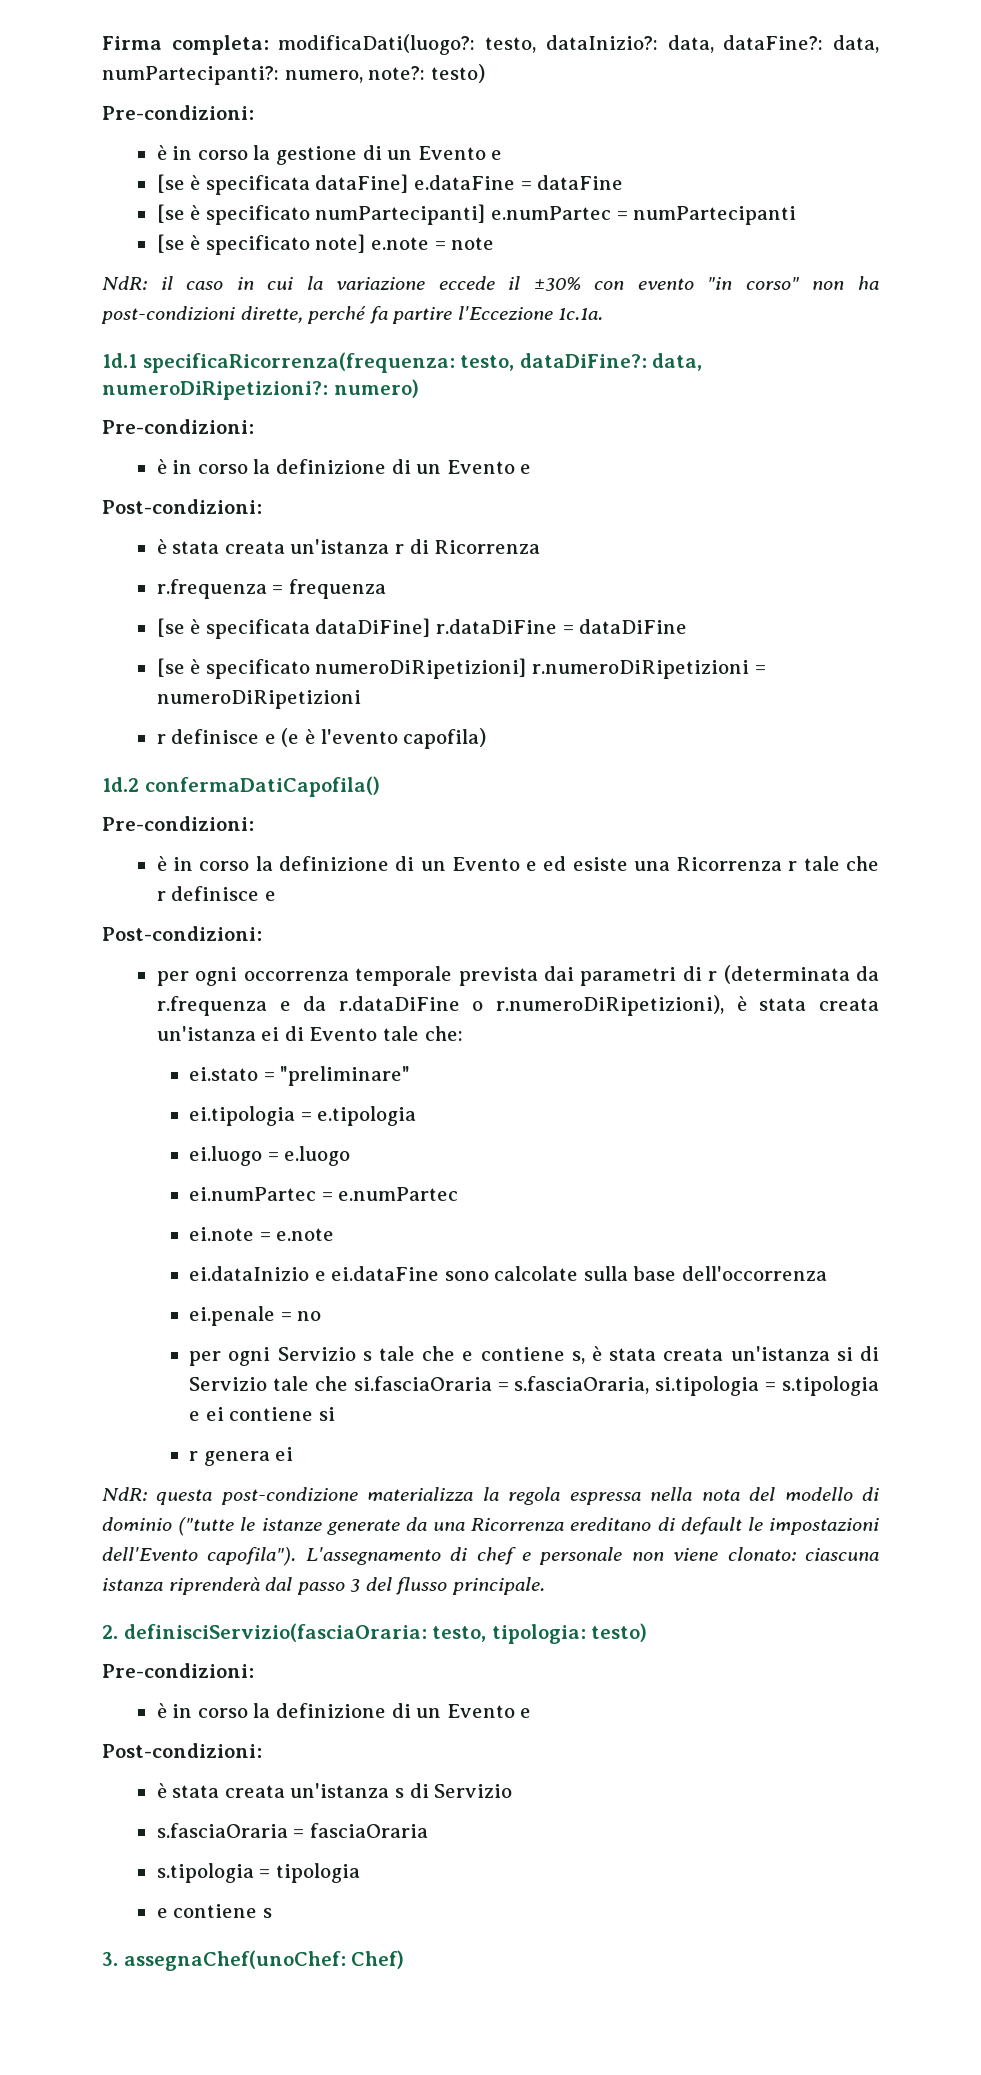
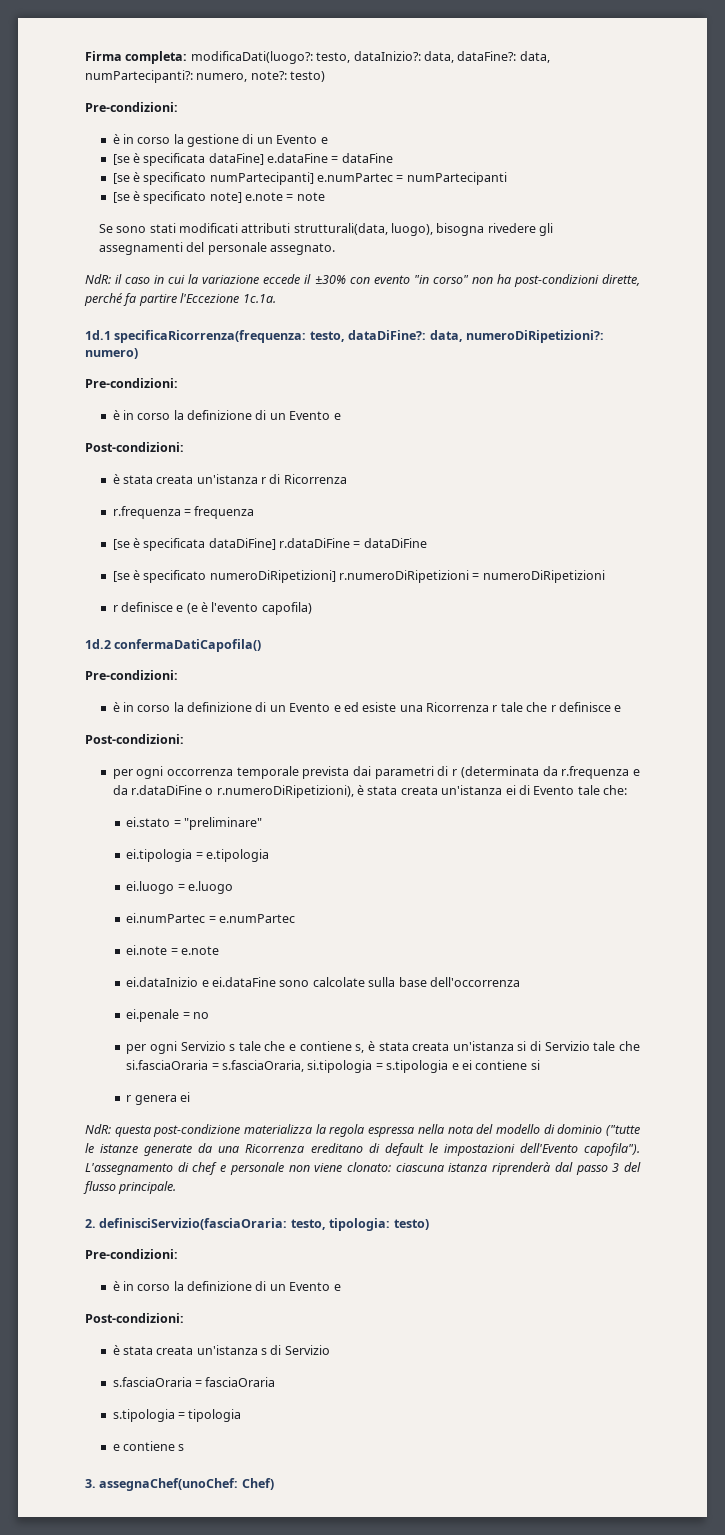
(495, 243) none -> [98,223,554,236] [98,242,335,255] // Se sono stati modificati attributi strutturali(data, luogo), bisogna rivedere gli assegnamenti del personale assegnato.

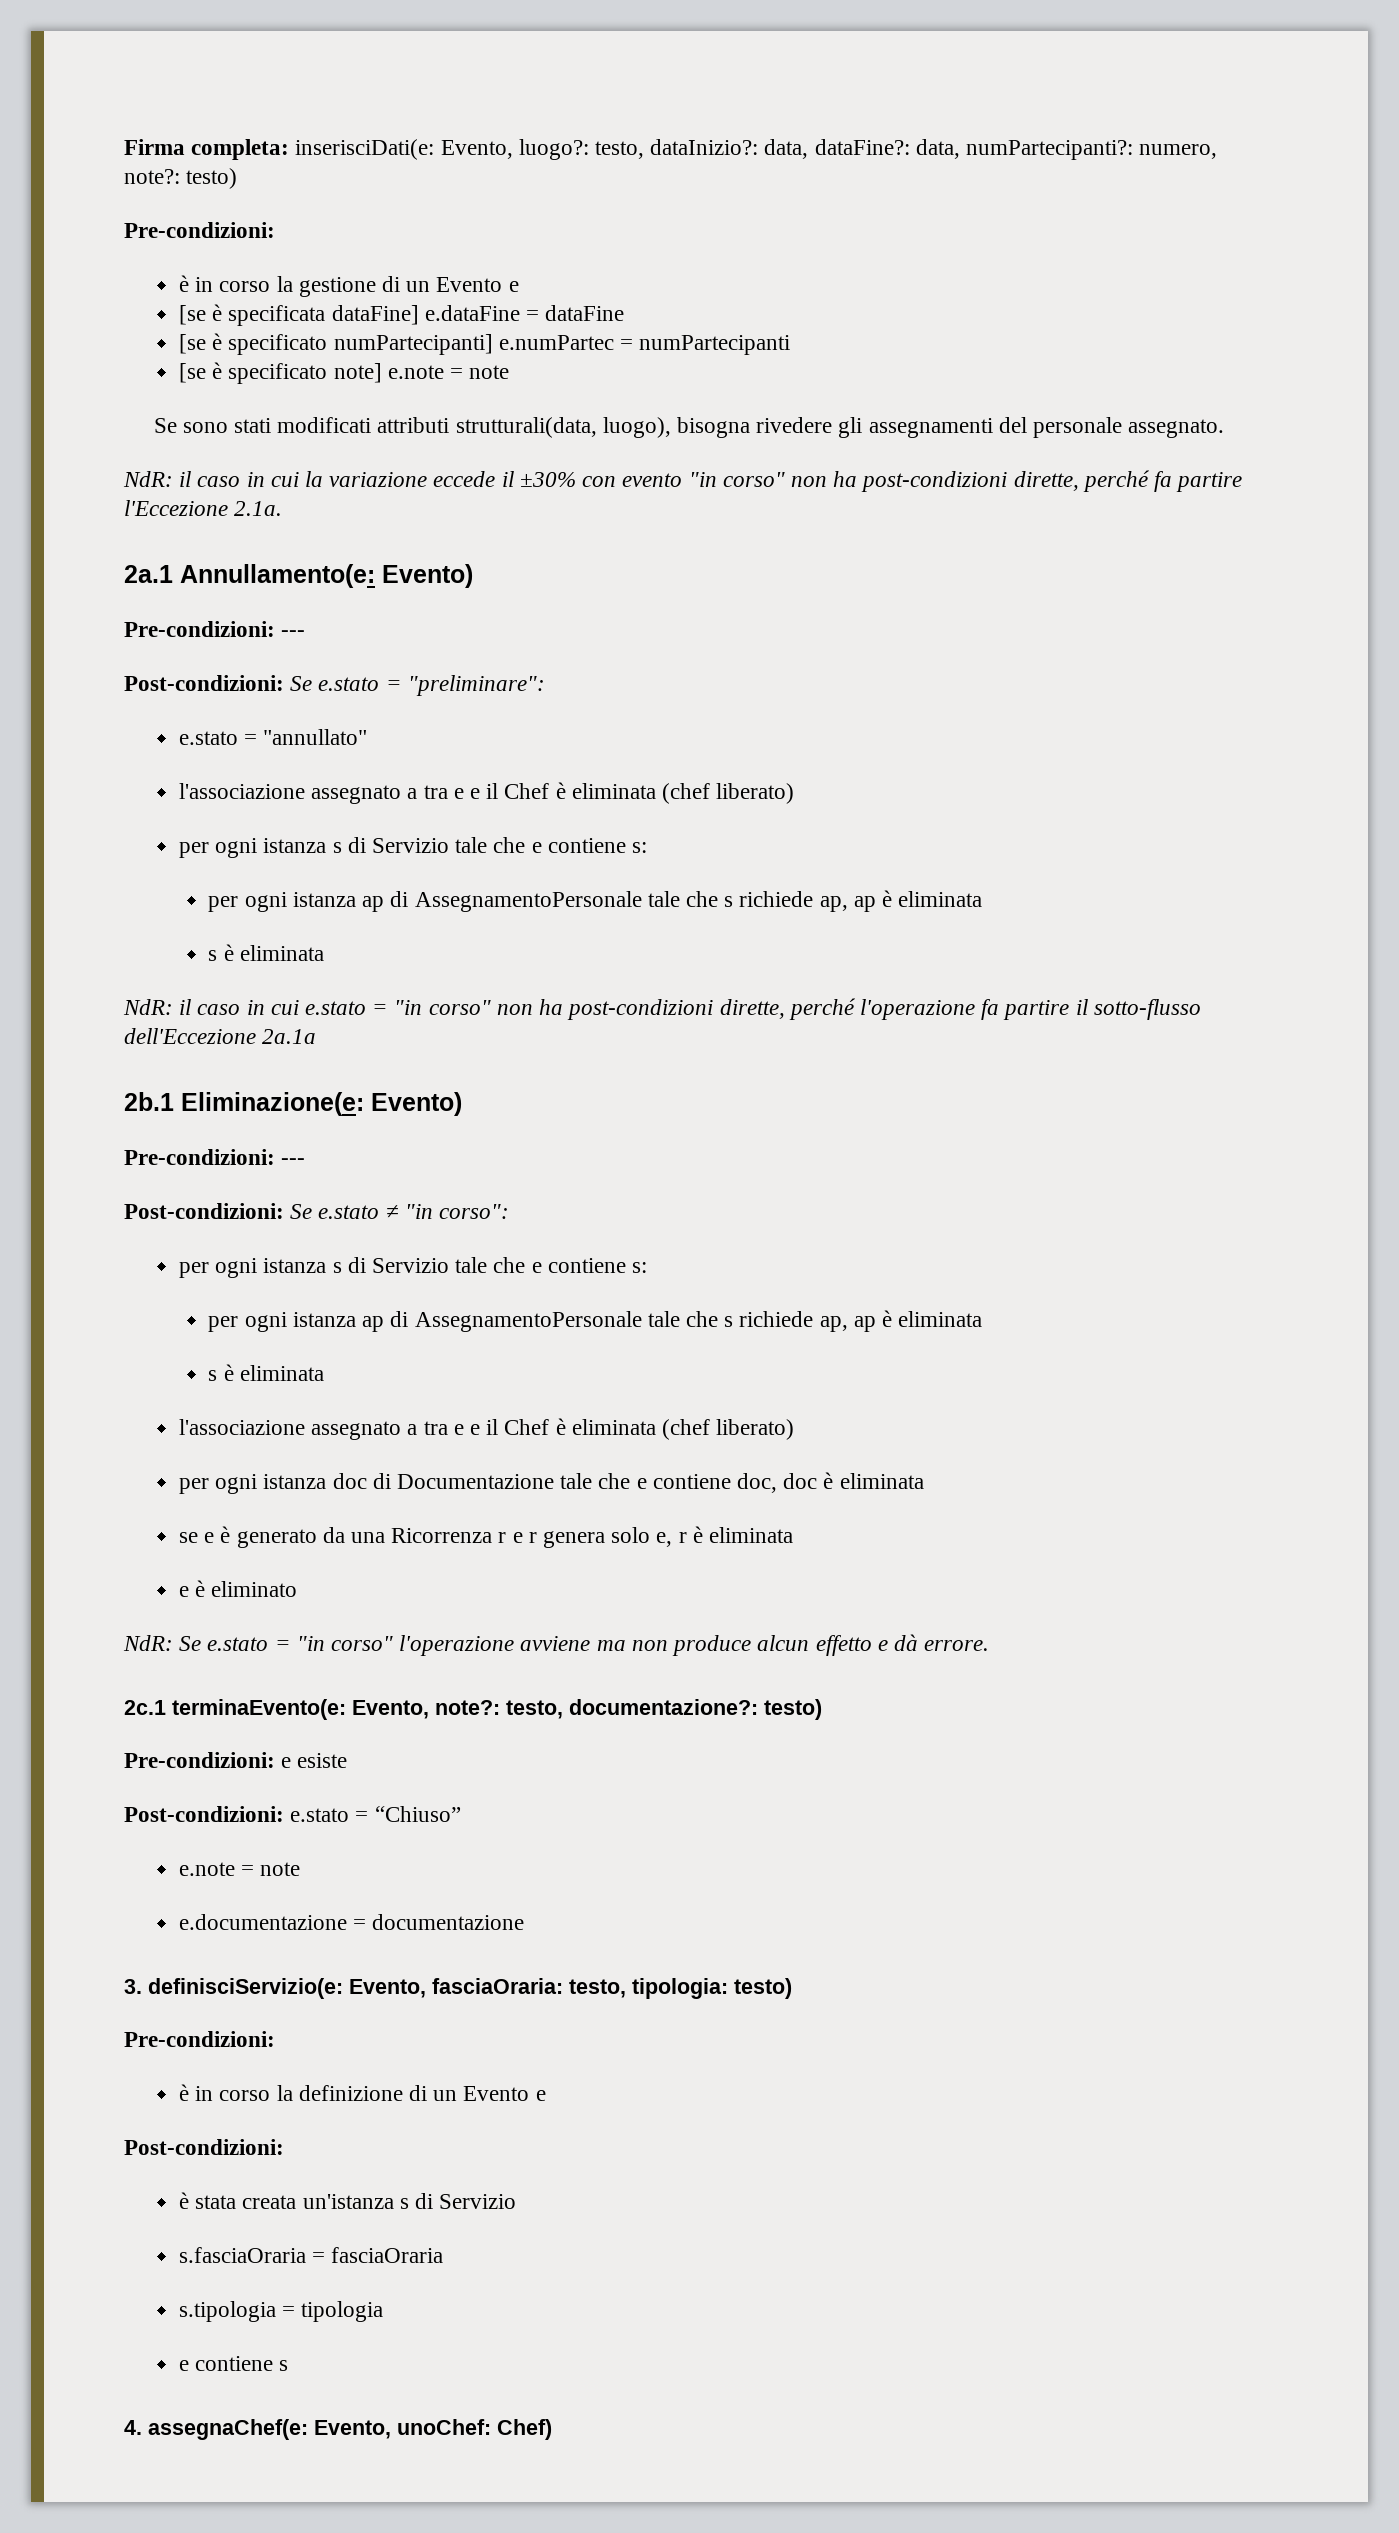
[190,51,313,64] modificaDati(luogo?: -> [295,139,589,160] inserisciDati(e: Evento, luogo?:
[242,294,276,303] [85,330,604,343] [85,348,138,359] [85,378,178,388] [112,410,341,420] [85,442,184,452] [112,474,347,484] [112,506,255,519] [112,538,427,551] [112,570,605,583] [112,602,312,615] [85,639,262,652] [85,670,178,680] [112,702,622,712] [85,734,184,744] [112,766,640,779] [112,785,628,798] [126,817,263,830] [126,849,270,862] [126,881,234,894] [126,913,296,923] [126,945,220,955] [126,977,520,987] [126,1009,210,1022] [126,1041,640,1054] [126,1060,540,1073] [126,1092,191,1105] [85,1124,640,1137] [85,1143,640,1156] [85,1162,641,1175] [83,1181,177,1194] [85,1218,288,1230] 1c.1a. // 1d.1 specificaRicorrenza(frequenza: testo, dataDiFine?: data, numeroDiRipetizioni?: numero) // Pre-condizioni: // è in corso la definizione di un Evento e // Post-condizioni: // è stata creata un'istanza r di Ricorrenza // r.frequenza = frequenza // [se è specificata dataDiFine] r.dataDiFine = dataDiFine // [se è specificato numeroDiRipetizioni] r.numeroDiRipetizioni = numeroDiRipetizioni // r definisce e (e è l'evento capofila) // 1d.2 confermaDatiCapofila() // Pre-condizioni: // è in corso la definizione di un Evento e ed esiste una Ricorrenza r tale che r definisce e // Post-condizioni: // per ogni occorrenza temporale prevista dai parametri di r (determinata da r.frequenza e da r.dataDiFine o r.numeroDiRipetizioni), è stata creata un'istanza ei di Evento tale che: // ei.stato = "preliminare" // ei.tipologia = e.tipologia // ei.luogo = e.luogo // ei.numPartec = e.numPartec // ei.note = e.note // ei.dataInizio e ei.dataFine sono calcolate sulla base dell'occorrenza // ei.penale = no // per ogni Servizio s tale che e contiene s, è stata creata un'istanza si di Servizio tale che si.fasciaOraria = s.fasciaOraria, si.tipologia = s.tipologia e ei contiene si // r genera ei // NdR: questa post-condizione materializza la regola espressa nella nota del modello di dominio ("tutte le istanze generate da una Ricorrenza ereditano di default le impostazioni dell'Evento capofila"). L'assegnamento di chef e personale non viene clonato: ciascuna istanza riprenderà dal passo 3 del flusso principale. // 2. definisciServizio(fasciaOraria: -> [234,501,283,516] [124,564,473,588] [124,621,306,637] [124,675,545,696] [178,729,368,745] [178,782,795,804] [178,837,647,858] [208,890,983,912] [208,944,324,961] [123,998,1201,1020] [124,1028,317,1044] [124,1092,462,1116] [124,1149,306,1165] [124,1203,510,1219] [178,1257,647,1278] [208,1310,983,1332] [208,1364,324,1381] [178,1418,795,1440] [178,1472,924,1494] [178,1526,794,1548] [178,1580,298,1597] [123,1634,990,1656] [124,1699,822,1720] [124,1752,348,1768] [124,1806,461,1822] [178,1862,301,1876] [178,1914,525,1930] [124,1978,563,1999] 2.1a. // 2a.1 Annullamento(e: Evento) // Pre-condizioni: --- // Post-condizioni: Se e.stato = "preliminare": // e.stato = "annullato" // l'associazione assegnato a tra e e il Chef è eliminata (chef liberato) // per ogni istanza s di Servizio tale che e contiene s: // per ogni istanza ap di AssegnamentoPersonale tale che s richiede ap, ap è eliminata // s è eliminata // NdR: il caso in cui e.stato = "in corso" non ha post-condizioni dirette, perché l'operazione fa partire il sotto-flusso dell'Eccezione 2a.1a // 2b.1 Eliminazione(e: Evento) // Pre-condizioni: --- // Post-condizioni: Se e.stato ≠ "in corso": // per ogni istanza s di Servizio tale che e contiene s: // per ogni istanza ap di AssegnamentoPersonale tale che s richiede ap, ap è eliminata // s è eliminata // l'associazione assegnato a tra e e il Chef è eliminata (chef liberato) // per ogni istanza doc di Documentazione tale che e contiene doc, doc è eliminata // se e è generato da una Ricorrenza r e r genera solo e, r è eliminata // e è eliminato // NdR: Se e.stato = "in corso" l'operazione avviene ma non produce alcun effetto e dà errore. // 2c.1 terminaEvento(e: Evento, note?: testo, documentazione?: testo) // Pre-condizioni: e esiste // Post-condizioni: e.stato = “Chiuso” // e.note = note // e.documentazione = documentazione // 3. definisciServizio(e: Evento, fasciaOraria:
[85,1478,239,1491] 3. assegnaChef(unoChef: -> [124,2419,491,2440] 4. assegnaChef(e: Evento, unoChef:

